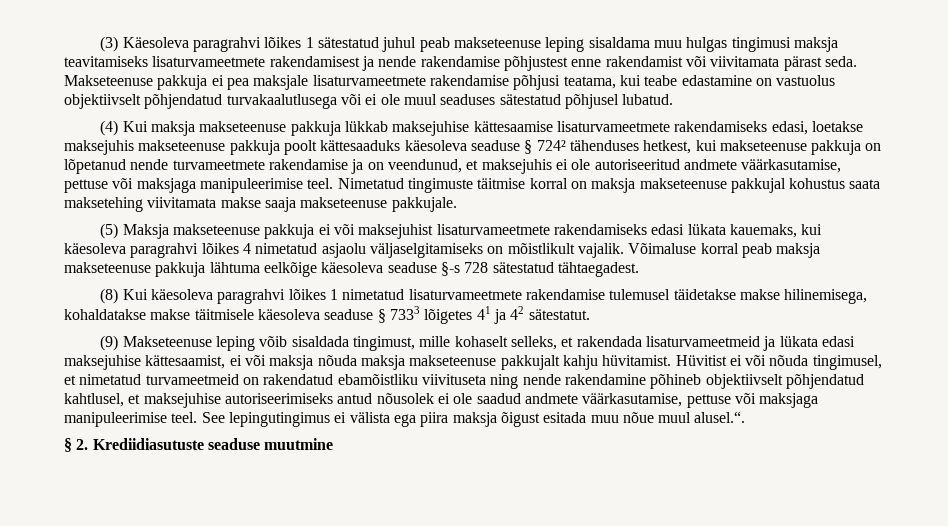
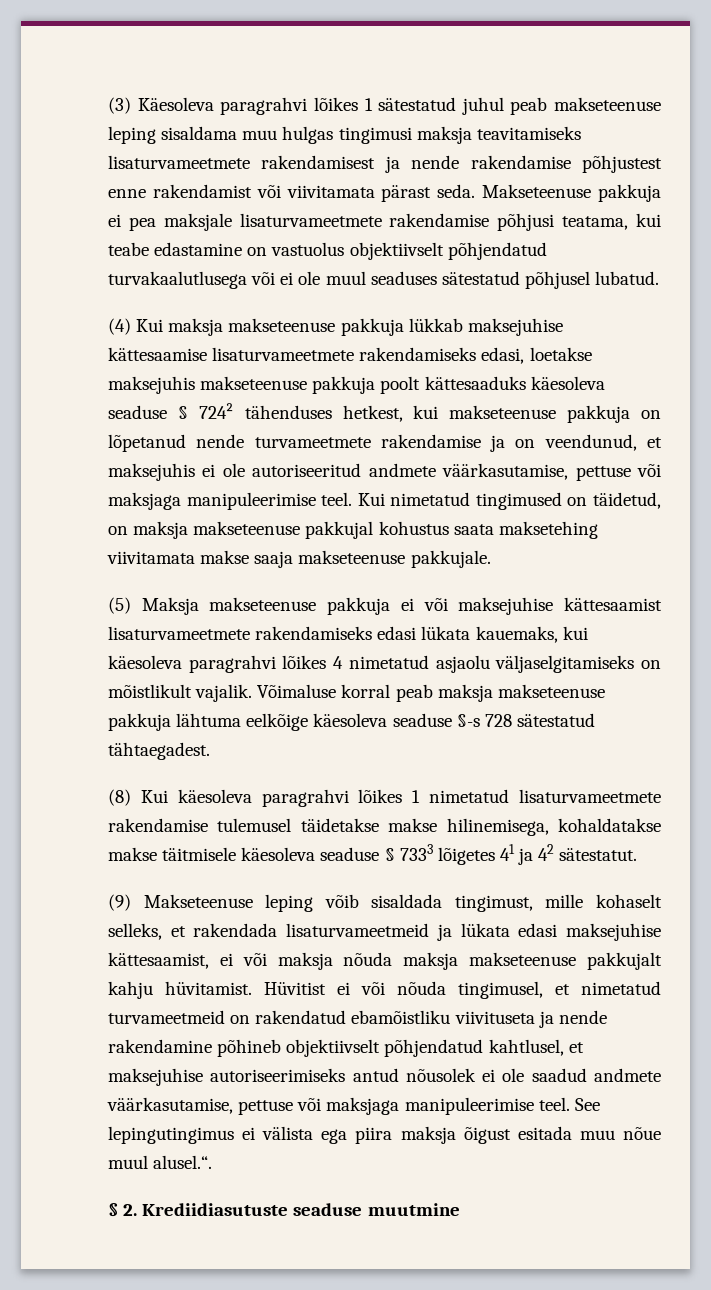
[337,178,568,193] Nimetatud tingimuste täitmise korral -> [357,492,661,510] Kui nimetatud tingimused on täidetud,
[358,224,434,239] maksejuhist -> [458,597,662,615] maksejuhise kättesaamist
[490,374,519,389] ning -> [538,1011,554,1028] ja

